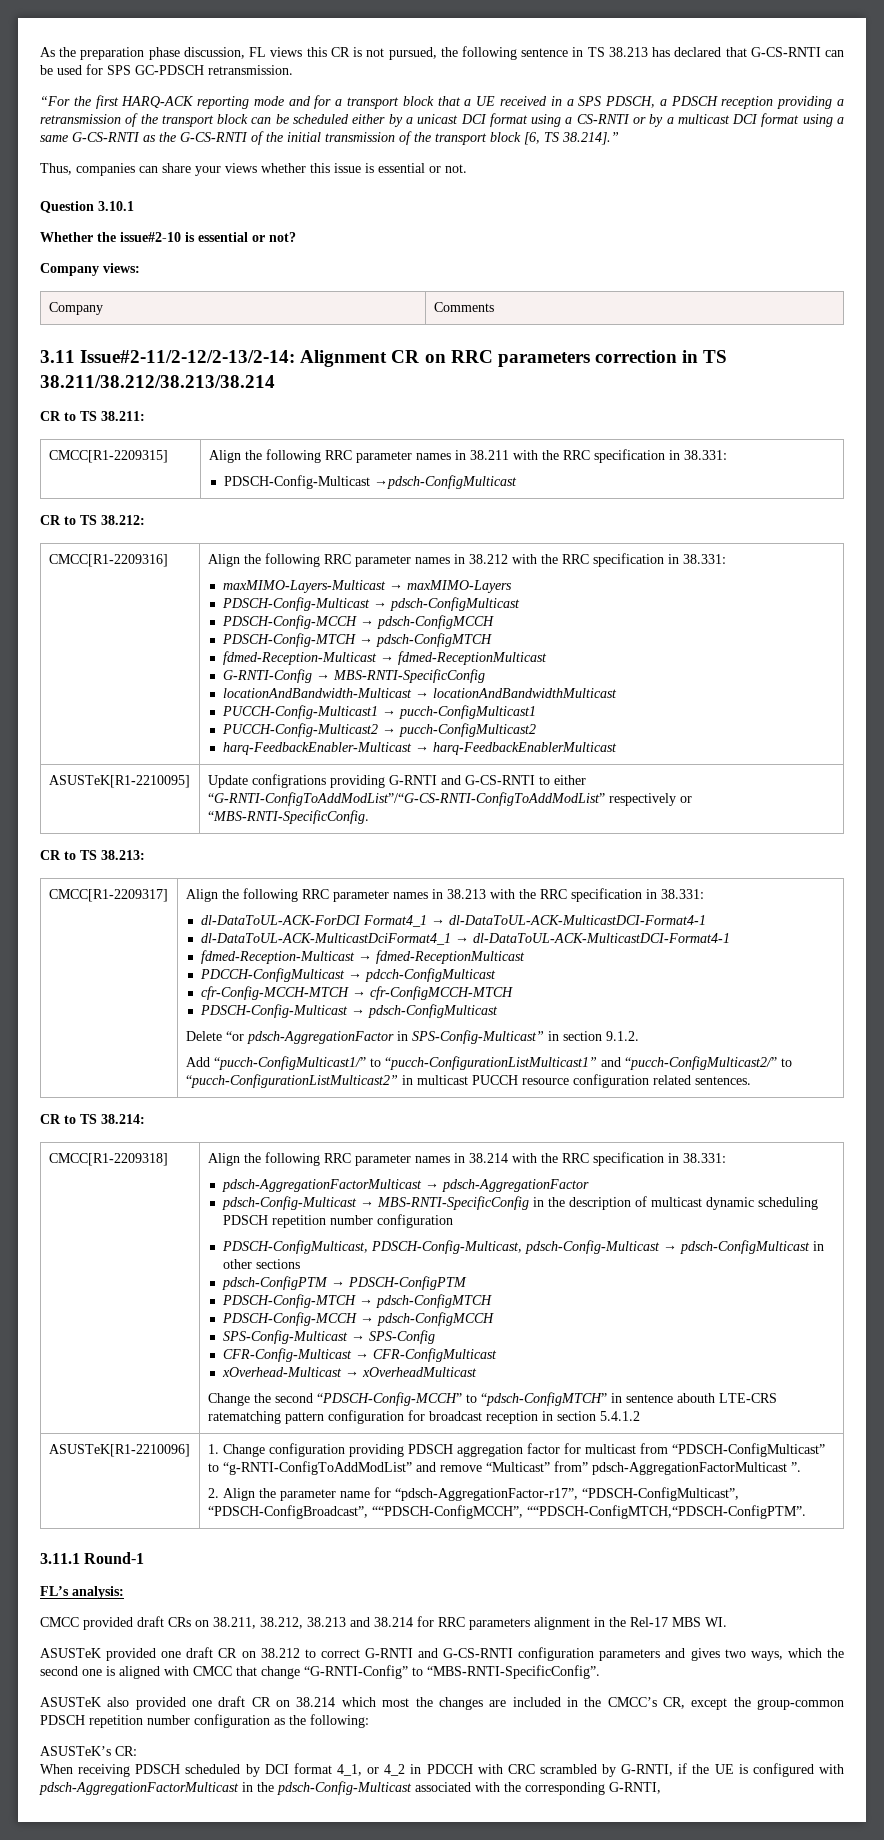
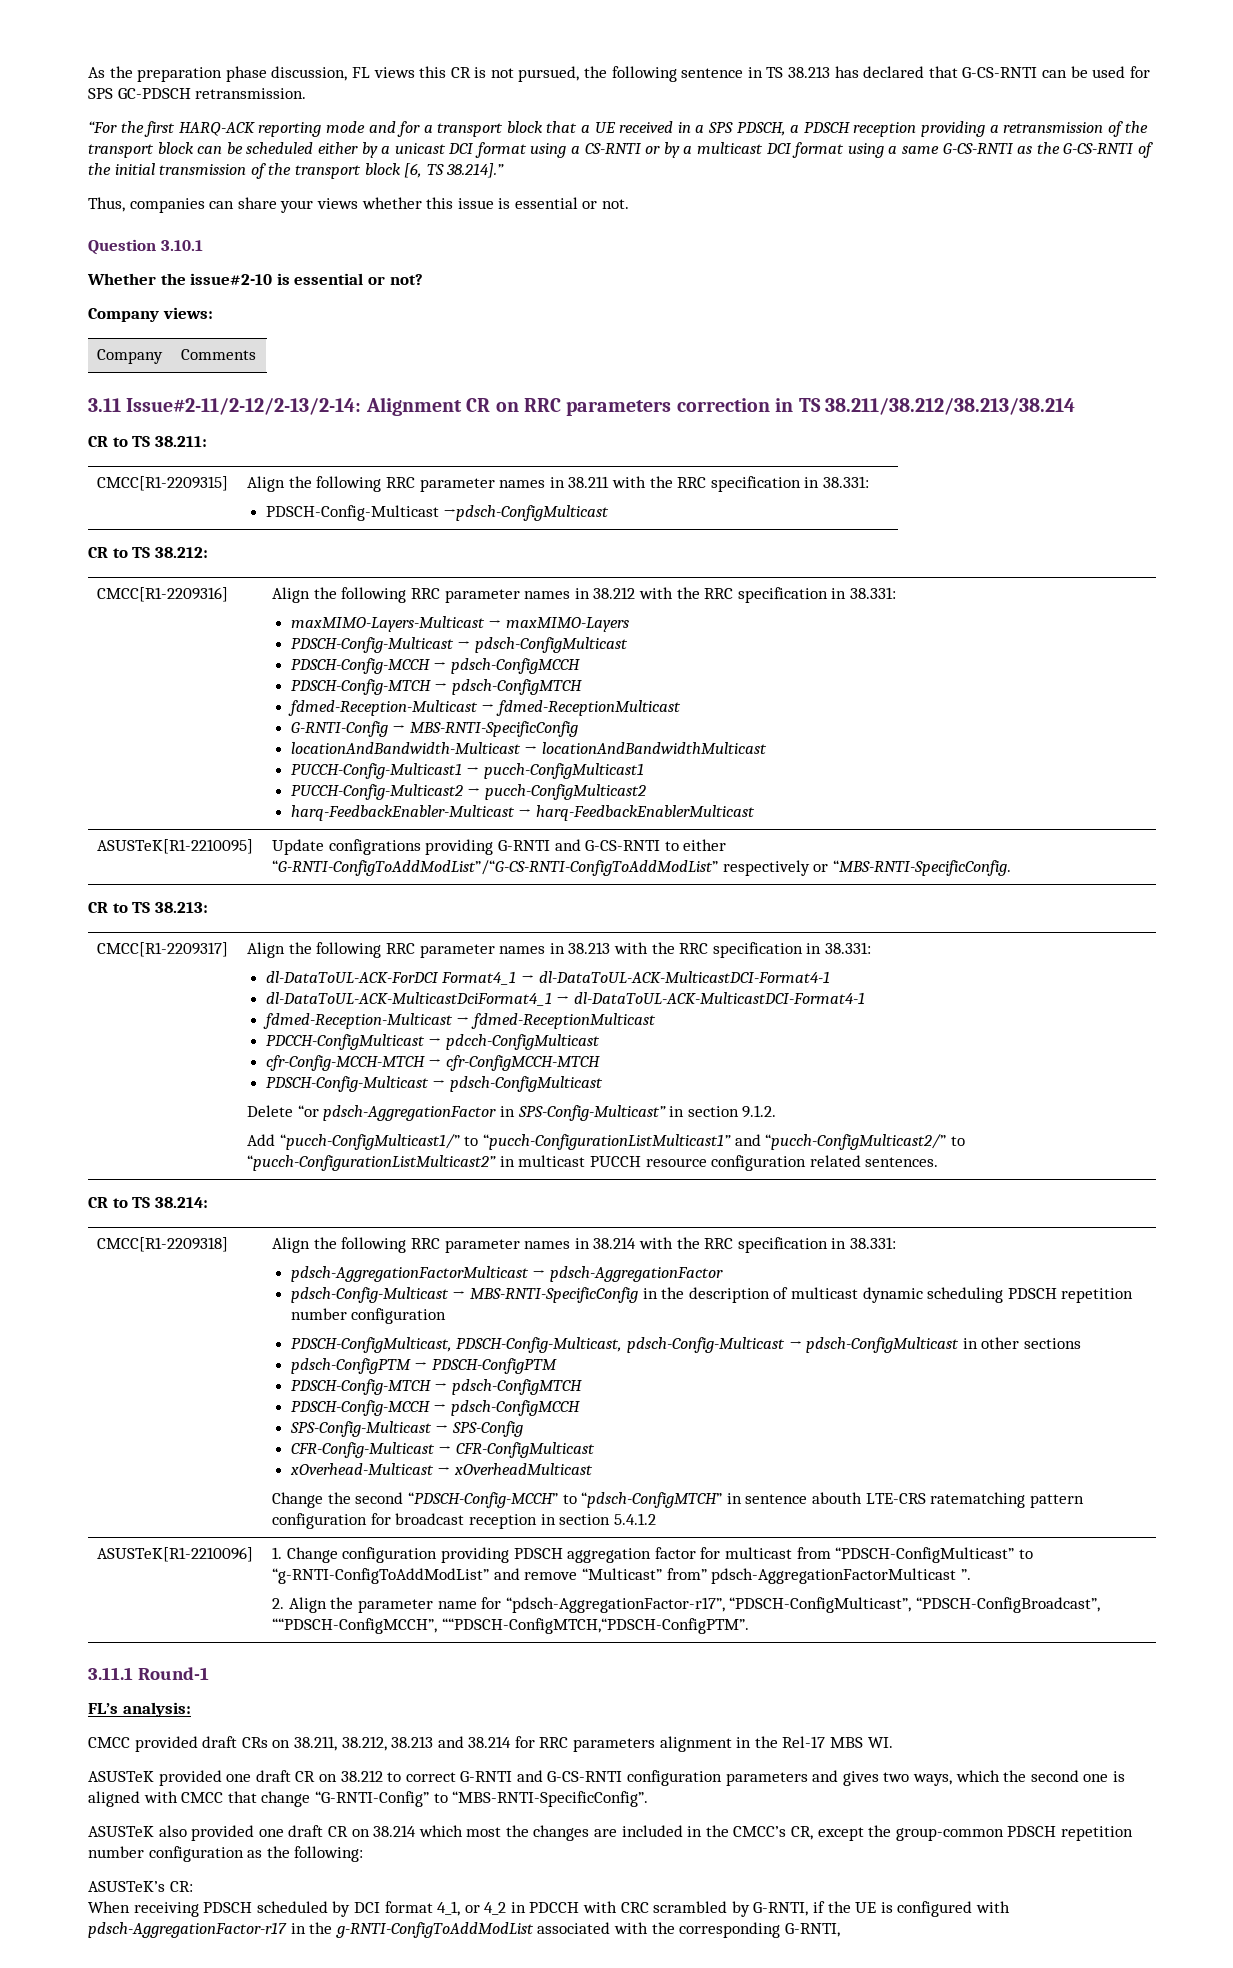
[39,1781,412,1795] pdsch-AggregationFactorMulticast in the pdsch-Config-Multicast -> [88,1922,534,1938] pdsch-AggregationFactor-r17 in the g-RNTI-ConfigToAddModList

